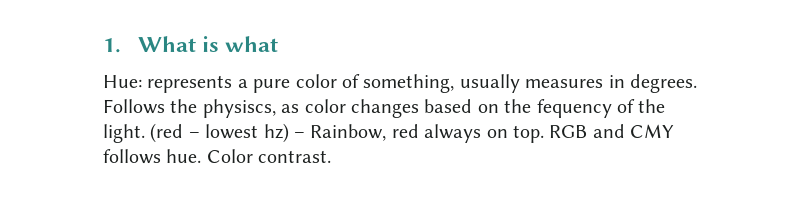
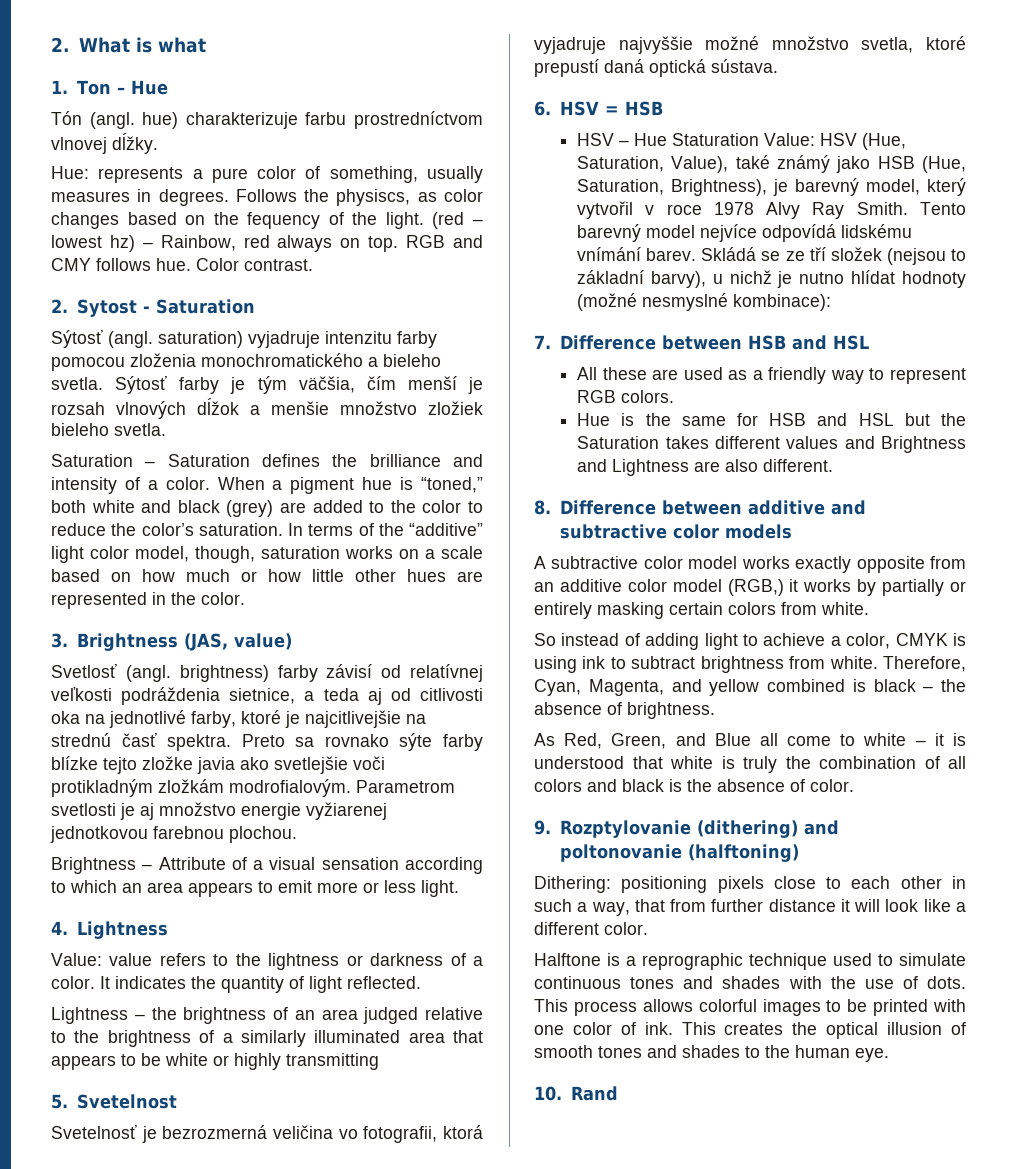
[103,38,121,53] 1. -> [51,37,70,52] 2.
(279, 44) none -> [51,80,168,95] [51,111,483,129] [51,133,158,154] // 1. Ton – Hue // Tón (angl. hue) charakterizuje farbu prostredníctvom vlnovej dĺžky.
(332, 156) none -> [51,299,255,317] [51,330,437,348] [51,353,441,371] [51,376,483,394] [51,398,483,419] [51,423,166,436] [51,454,483,467] [51,477,484,494] [51,500,484,517] [51,523,483,536] [51,546,483,563] [51,569,483,582] [51,592,245,609] [51,633,292,651] [51,664,483,682] [51,687,484,705] [51,710,426,728] [51,733,483,751] [51,756,385,774] [51,779,455,797] [51,802,387,820] [50,826,297,843] [51,857,483,874] [51,880,459,897] [51,921,168,939] [51,953,484,970] [51,976,421,993] [51,1007,483,1024] [51,1030,483,1047] [51,1053,379,1070] [51,1094,177,1109] [51,1125,484,1143] [534,36,966,54] [534,59,778,77] [534,101,663,116] [577,133,907,150] [577,155,966,173] [577,178,966,196] [577,201,966,219] [577,224,913,242] [577,247,966,265] [577,270,966,288] [577,293,832,311] [534,335,869,350] [577,367,966,384] [577,390,675,403] [577,413,966,426] [577,436,966,453] [577,459,834,476] [534,500,866,515] [559,524,792,539] [534,556,966,573] [534,579,967,596] [534,602,869,619] [534,633,966,650] [534,656,966,673] [534,679,966,696] [534,702,715,719] [534,733,966,749] [534,756,966,773] [534,779,854,792] [534,820,839,838] [559,844,799,862] [534,876,966,893] [534,899,966,916] [534,922,648,935] [534,953,966,970] [534,976,966,989] [534,999,966,1016] [534,1022,966,1039] [534,1045,889,1062] [534,1086,618,1101] // 2. Sytost - Saturation // Sýtosť (angl. saturation) vyjadruje intenzitu farby pomocou zloženia monochromatického a bieleho svetla. Sýtosť farby je tým väčšia, čím menší je rozsah vlnových dĺžok a menšie množstvo zložiek bieleho svetla. // Saturation – Saturation defines the brilliance and intensity of a color. When a pigment hue is “toned,” both white and black (grey) are added to the color to reduce the color’s saturation. In terms of the “additive” light color model, though, saturation works on a scale based on how much or how little other hues are represented in the color. // 3. Brightness (JAS, value) // Svetlosť (angl. brightness) farby závisí od relatívnej veľkosti podráždenia sietnice, a teda aj od citlivosti oka na jednotlivé farby, ktoré je najcitlivejšie na strednú časť spektra. Preto sa rovnako sýte farby blízke tejto zložke javia ako svetlejšie voči protikladným zložkám modrofialovým. Parametrom svetlosti je aj množstvo energie vyžiarenej jednotkovou farebnou plochou. // Brightness – Attribute of a visual sensation according to which an area appears to emit more or less light. // 4. Lightness // Value: value refers to the lightness or darkness of a color. It indicates the quantity of light reflected. // Lightness – the brightness of an area judged relative to the brightness of a similarly illuminated area that appears to be white or highly transmitting // 5. Svetelnost // Svetelnosť je bezrozmerná veličina vo fotografii, ktorá vyjadruje najvyššie možné množstvo svetla, ktoré prepustí daná optická sústava. // 6. HSV = HSB // HSV – Hue Staturation Value: HSV (Hue, Saturation, Value), také známý jako HSB (Hue, Saturation, Brightness), je barevný model, který vytvořil v roce 1978 Alvy Ray Smith. Tento barevný model nejvíce odpovídá lidskému vnímání barev. Skládá se ze tří složek (nejsou to základní barvy), u nichž je nutno hlídat hodnoty (možné nesmyslné kombinace): // 7. Difference between HSB and HSL // All these are used as a friendly way to represent RGB colors. // Hue is the same for HSB and HSL but the Saturation takes different values and Brightness and Lightness are also different. // 8. Difference between additive and subtractive color models // A subtractive color model works exactly opposite from an additive color model (RGB,) it works by partially or entirely masking certain colors from white. // So instead of adding light to achieve a color, CMYK is using ink to subtract brightness from white. Therefore, Cyan, Magenta, and yellow combined is black – the absence of brightness. // As Red, Green, and Blue all come to white – it is understood that white is truly the combination of all colors and black is the absence of color. // 9. Rozptylovanie (dithering) and poltonovanie (halftoning) // Dithering: positioning pixels close to each other in such a way, that from further distance it will look like a different color. // Halftone is a reprographic technique used to simulate continuous tones and shades with the use of dots. This process allows colorful images to be printed with one color of ink. This creates the optical illusion of smooth tones and shades to the human eye. // 10. Rand

